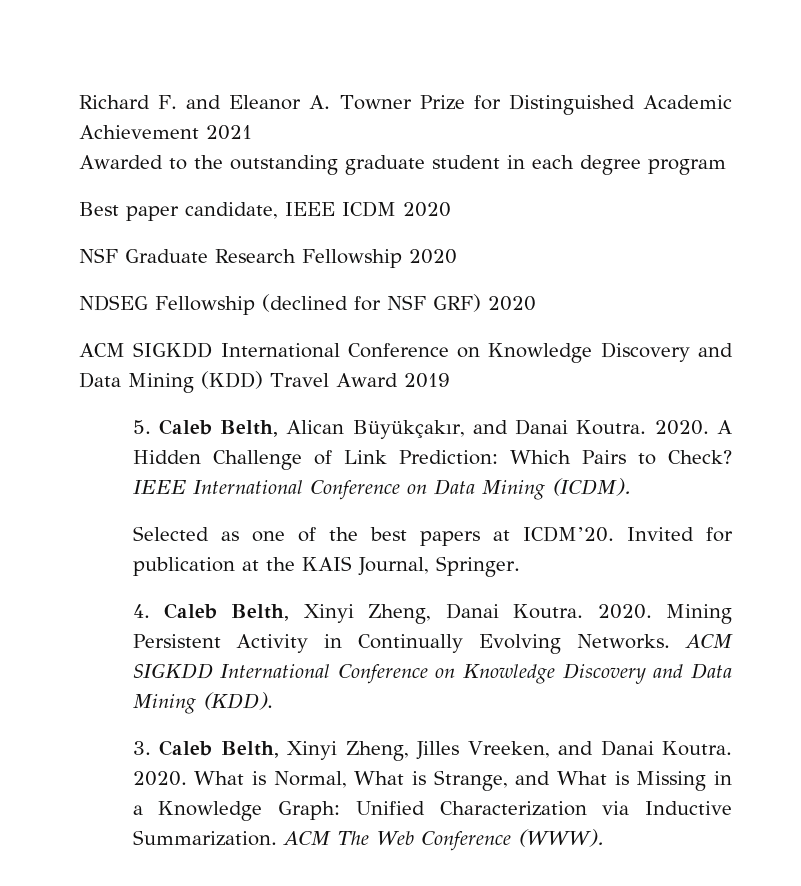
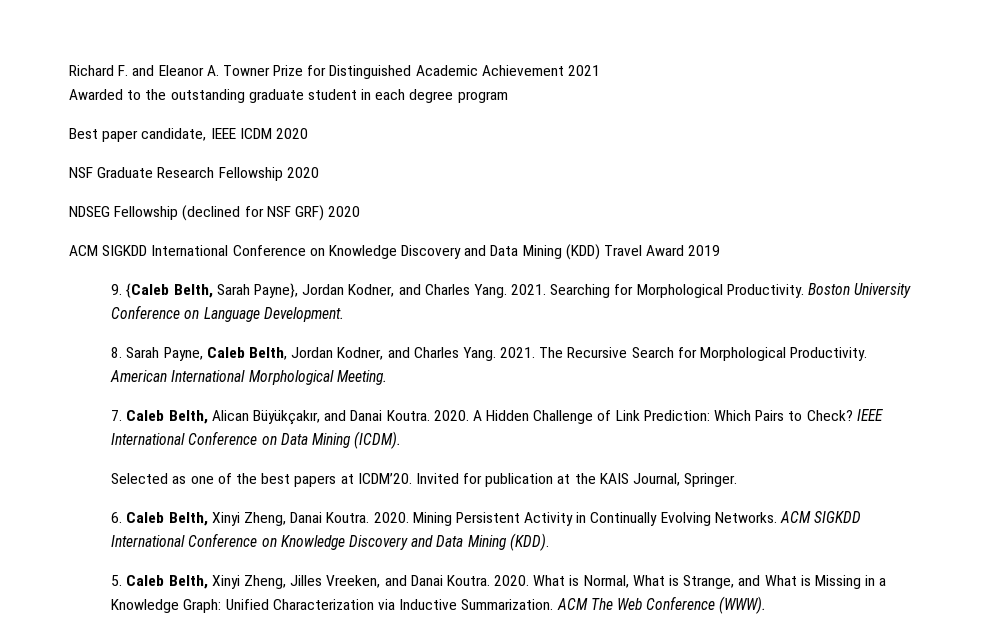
[132,420,151,434] 5. -> [111,283,912,298] [111,305,344,322] [111,347,868,361] [110,370,387,385] [111,410,123,421] 9. {Caleb Belth, Sarah Payne}, Jordan Kodner, and Charles Yang. 2021. Searching for Morphological Productivity. Boston University Conference on Language Development. // 8. Sarah Payne, Caleb Belth, Jordan Kodner, and Charles Yang. 2021. The Recursive Search for Morphological Productivity. American International Morphological Meeting. // 7.
[132,604,150,618] 4. -> [111,512,123,523] 6.
[132,741,151,755] 3. -> [111,575,123,586] 5.

